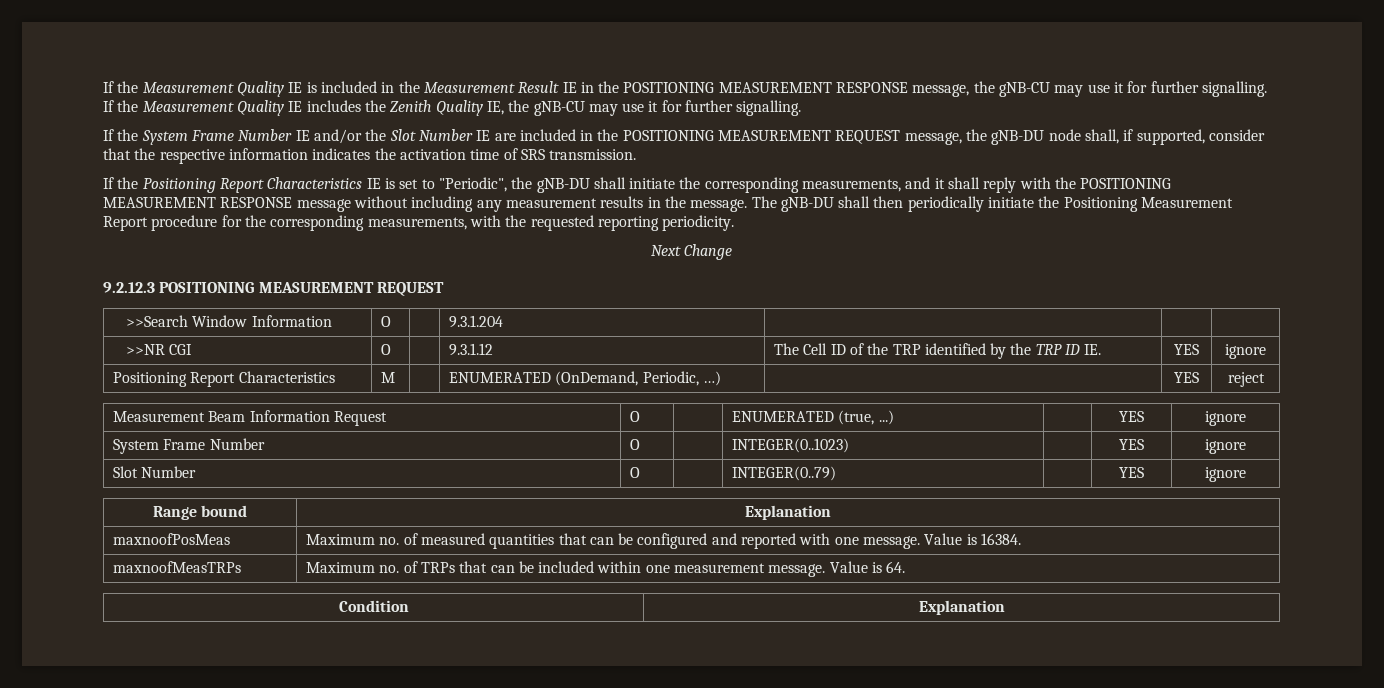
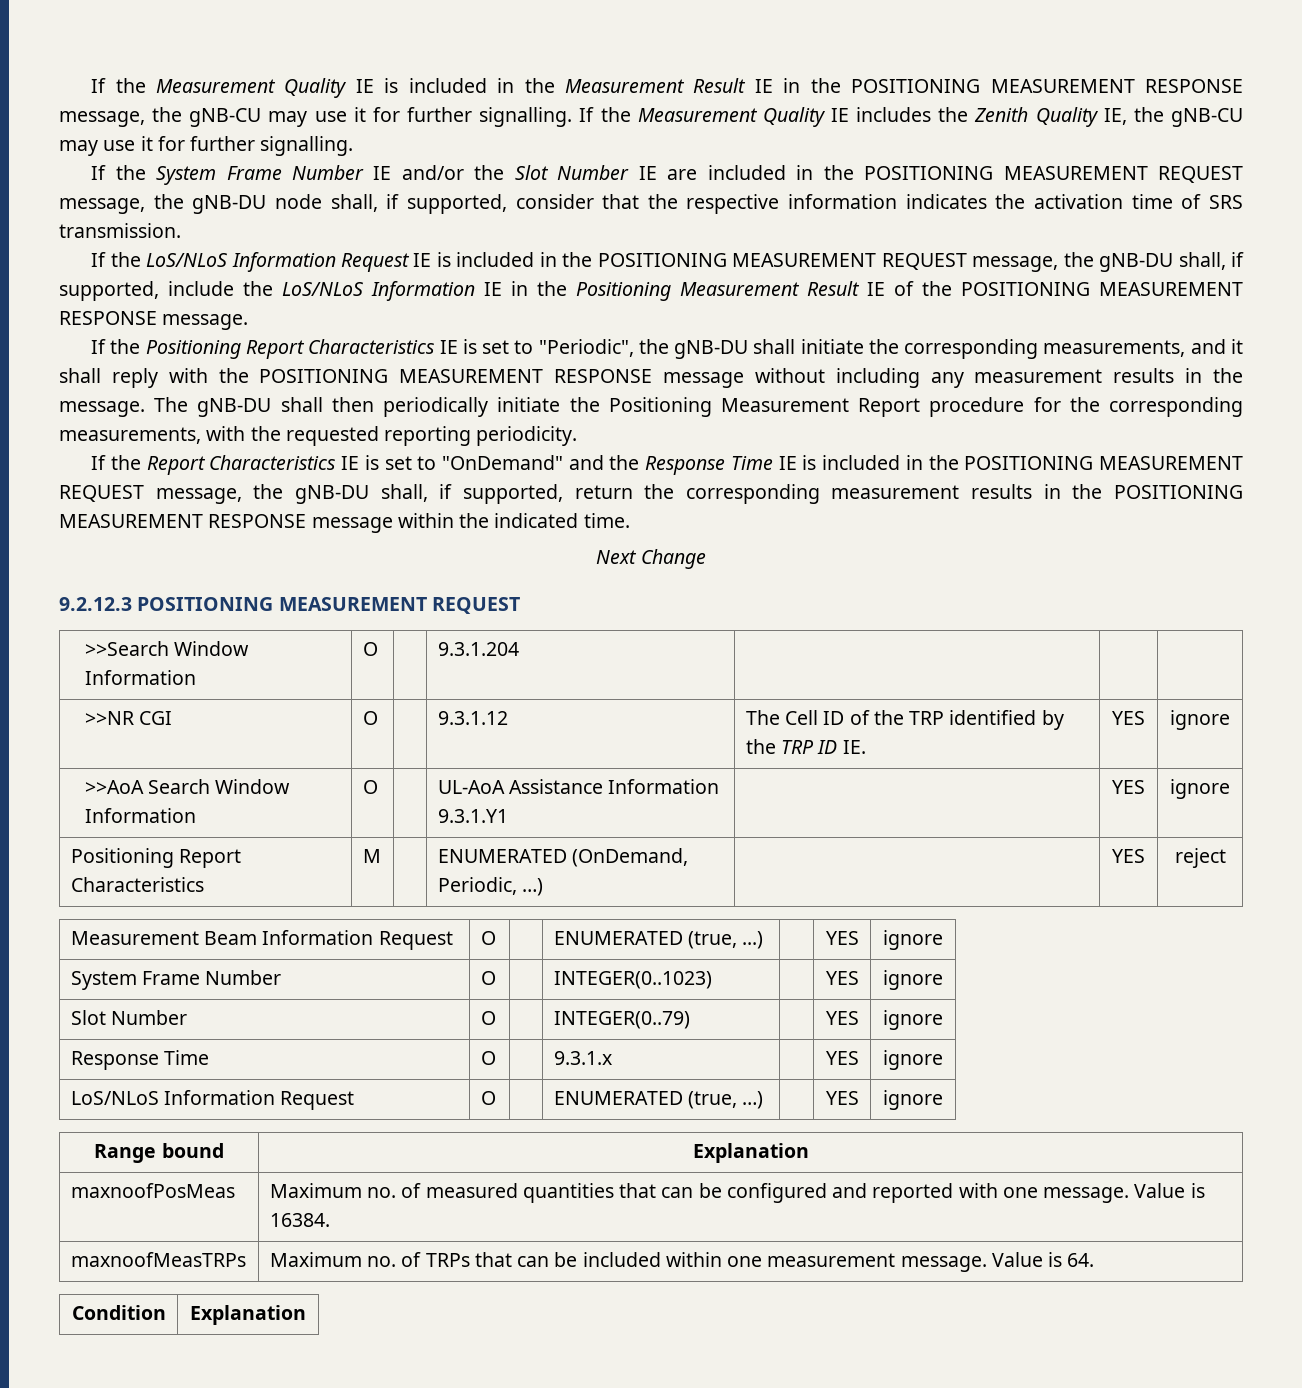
(637, 154) none -> [91,252,1244,272] [59,281,1243,301] [59,311,249,330] // If the LoS/NLoS Information Request IE is included in the POSITIONING MEASUREMENT REQUEST message, the gNB-DU shall, if supported, include the LoS/NLoS Information IE in the Positioning Measurement Result IE of the POSITIONING MEASUREMENT RESPONSE message.
(735, 223) none -> [91,455,1243,475] [59,484,1243,504] [59,513,630,533] // If the Report Characteristics IE is set to "OnDemand" and the Response Time IE is included in the POSITIONING MEASUREMENT REQUEST message, the gNB-DU shall, if supported, return the corresponding measurement results in the POSITIONING MEASUREMENT RESPONSE message within the indicated time.
(1266, 351) none -> [84,779,291,794] [84,808,196,823] [362,780,378,794] [437,779,720,794] [437,809,508,823] [1112,780,1145,794] [1170,779,1230,799] // >>AoA Search Window Information | O | | UL-AoA Assistance Information 9.3.1.Y1 | | YES | ignore
(1246, 474) none -> [70,1050,210,1070] [480,1051,496,1065] [553,1051,612,1065] [825,1051,859,1065] [883,1050,943,1070] [70,1090,355,1110] [480,1091,496,1105] [553,1091,764,1109] [825,1091,859,1105] [883,1090,943,1110] // Response Time | O | | 9.3.1.x | | YES | ignore // LoS/NLoS Information Request | O | | ENUMERATED (true, …) | | YES | ignore

